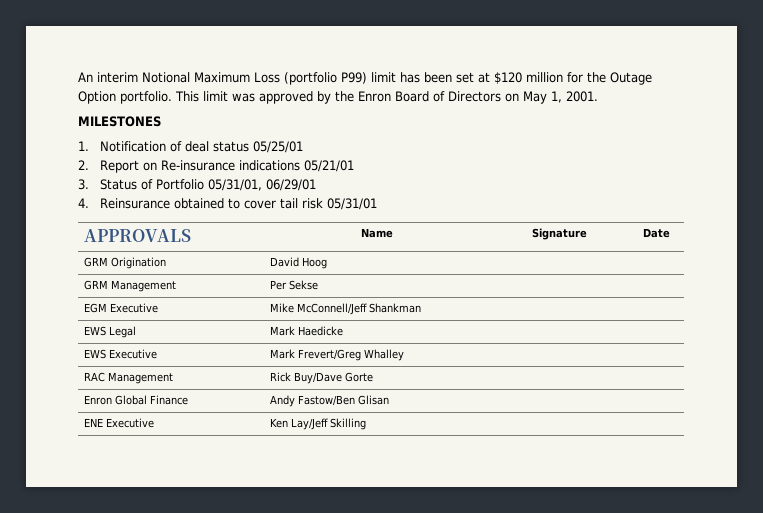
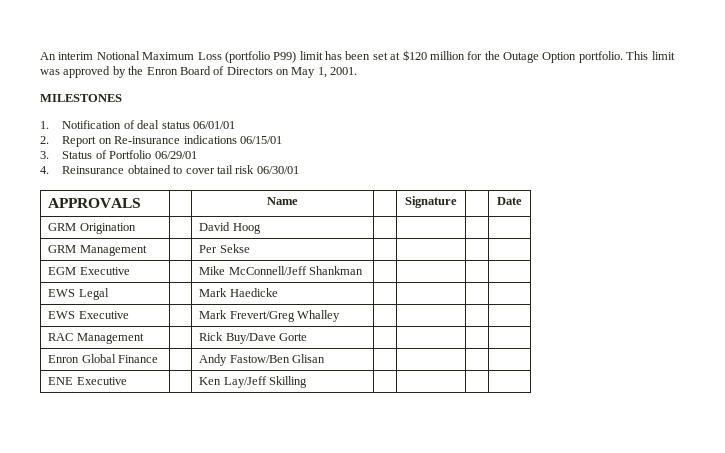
[253,141,304,153] 05/25/01 -> [192,121,235,129] 06/01/01
[304,160,355,172] 05/21/01 -> [239,136,282,144] 06/15/01
[208,179,263,191] 05/31/01, -> (152, 154) none
[327,198,378,210] 05/31/01 -> [256,166,299,174] 06/30/01

